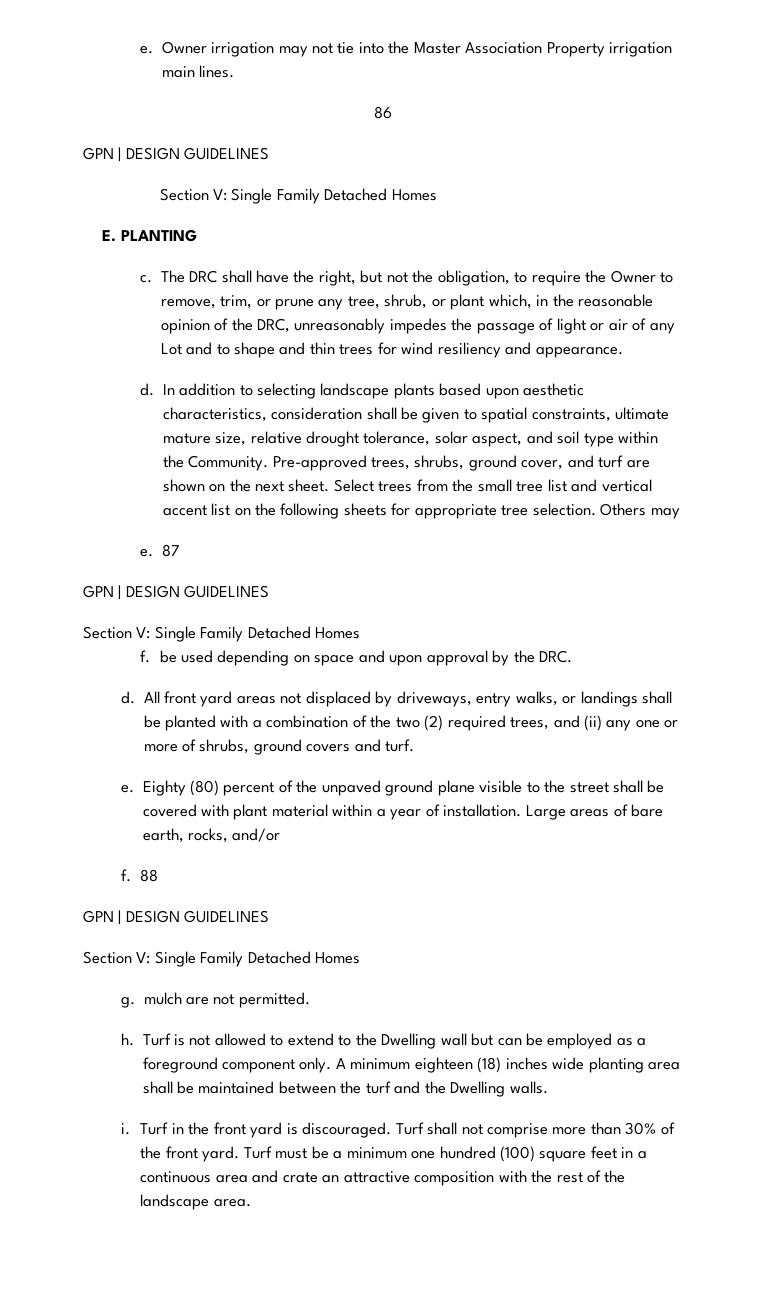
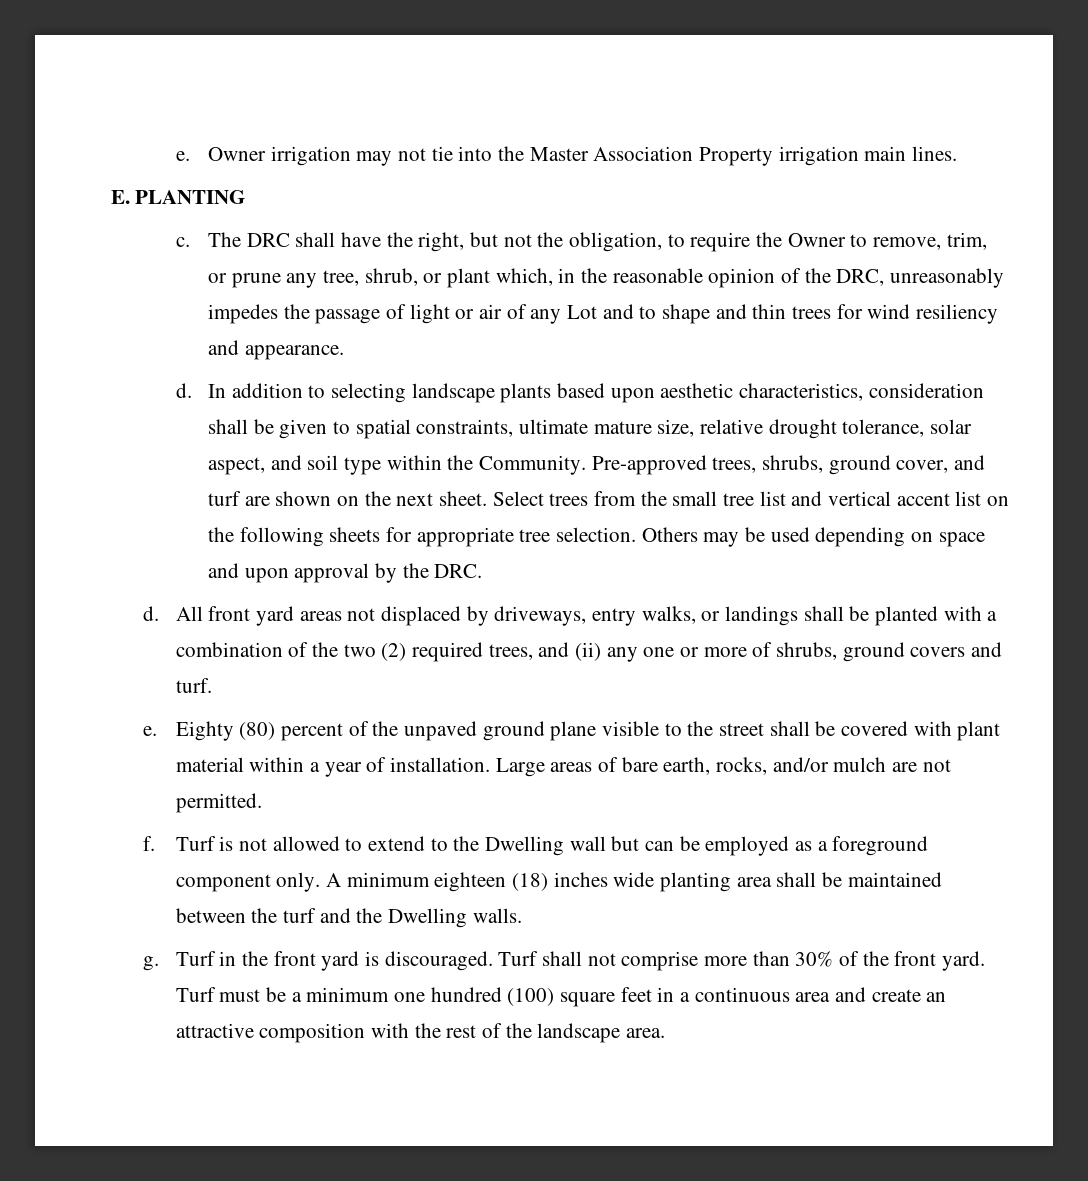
[374,106,392,119] [83,147,270,162] [159,188,437,204] // 86 // GPN | DESIGN GUIDELINES // Section V: Single Family Detached Homes -> (958, 153) none
[140,544,180,557] [83,585,270,600] [83,626,361,642] [140,650,151,663] // e. 87 // GPN | DESIGN GUIDELINES // Section V: Single Family Detached Homes // f. -> (740, 539) none
[121,869,159,882] [83,910,270,925] [83,951,361,967] [121,997,136,1008] // f. 88 // GPN | DESIGN GUIDELINES // Section V: Single Family Detached Homes // g. -> (829, 764) none
[121,1033,135,1046] h. -> [143,836,156,851] f.
[121,1123,131,1135] i. -> [143,956,160,971] g.
[282,1172,318,1183] crate -> [871,989,921,1002] create

